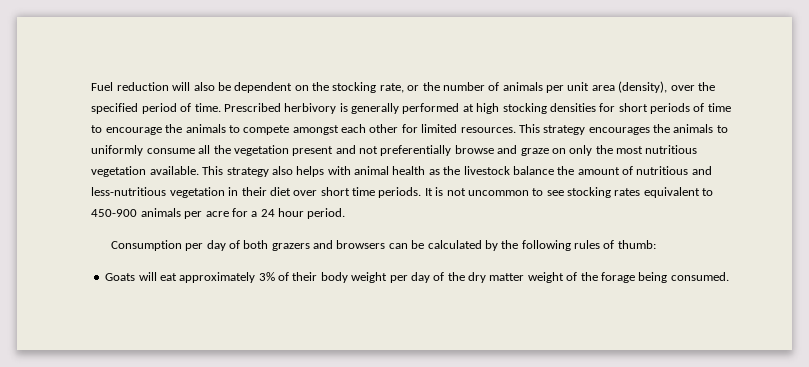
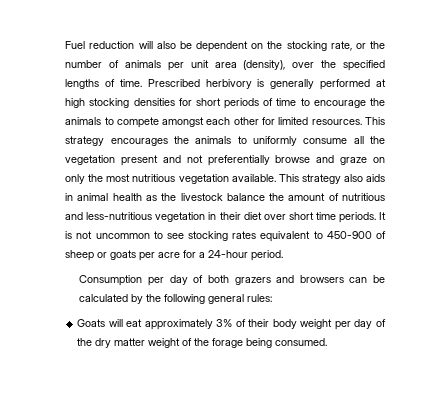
[141,103,177,114] period -> [65,79,100,89] lengths
[296,166,351,177] helps with -> [366,174,386,182] [65,193,74,201] aids in
[140,208,181,217] animals -> [376,231,387,239] [65,250,137,261] of sheep or goats
[260,208,305,217] 24 hour -> [208,250,249,258] 24-hour
[574,240,656,249] rules of thumb: -> [208,294,273,304] general rules:

